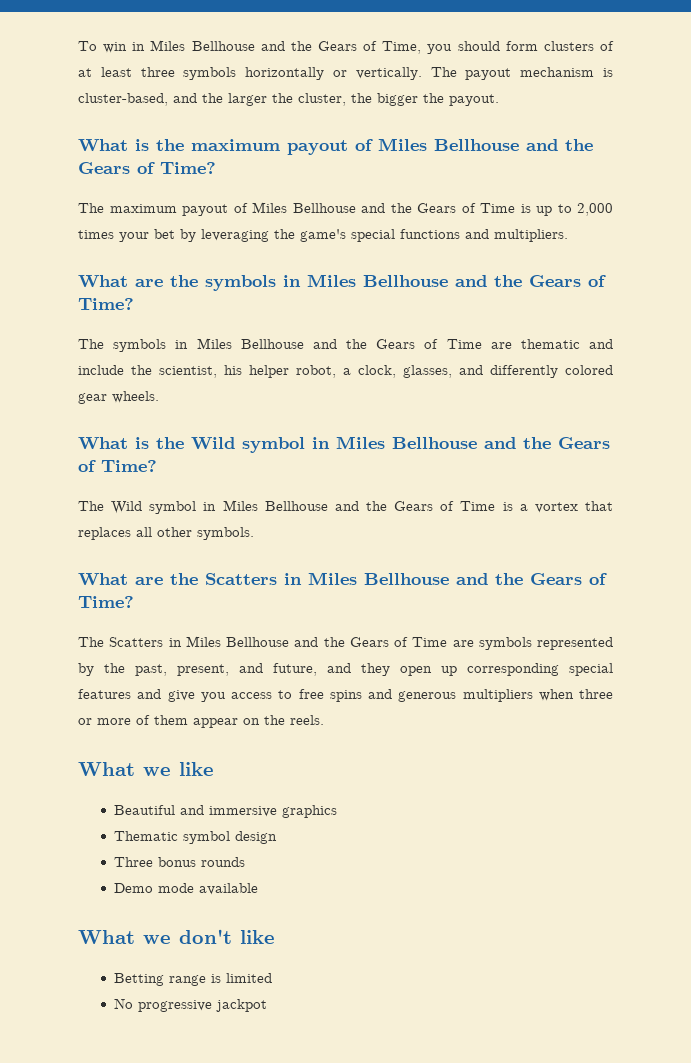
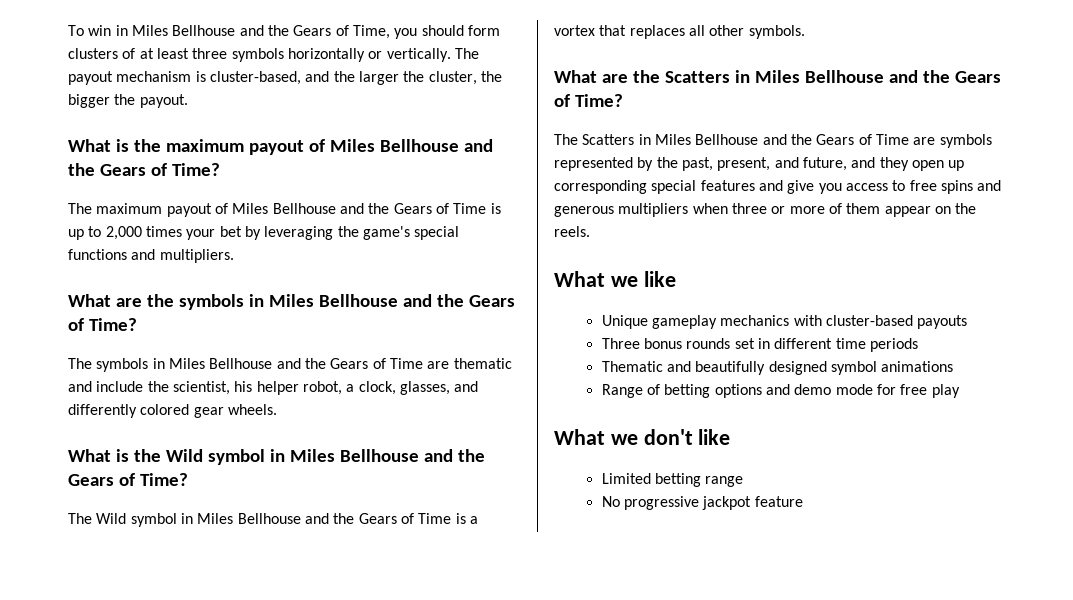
[114,805,338,818] [114,831,278,844] [114,857,246,867] [114,883,259,895] Beautiful and immersive graphics // Thematic symbol design // Three bonus rounds // Demo mode available -> [601,315,968,329] [601,338,918,352] [601,361,954,375] [601,384,960,398] Unique gameplay mechanics with cluster-based payouts // Three bonus rounds set in different time periods // Thematic and beautifully designed symbol animations // Range of betting options and demo mode for free play
[114,973,165,986] Betting -> [601,473,702,487] Limited betting
[211,973,273,983] is limited -> (744, 481) none
(268, 1005) none -> [754,496,803,507] feature

